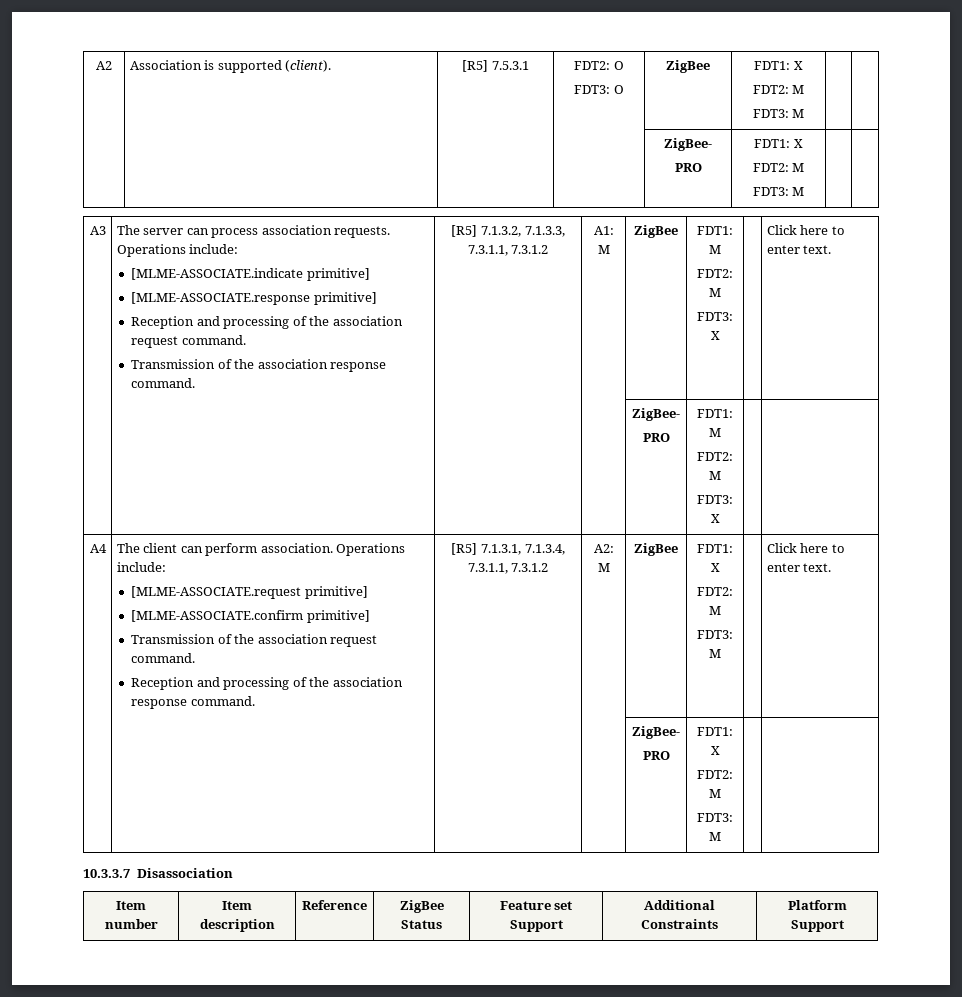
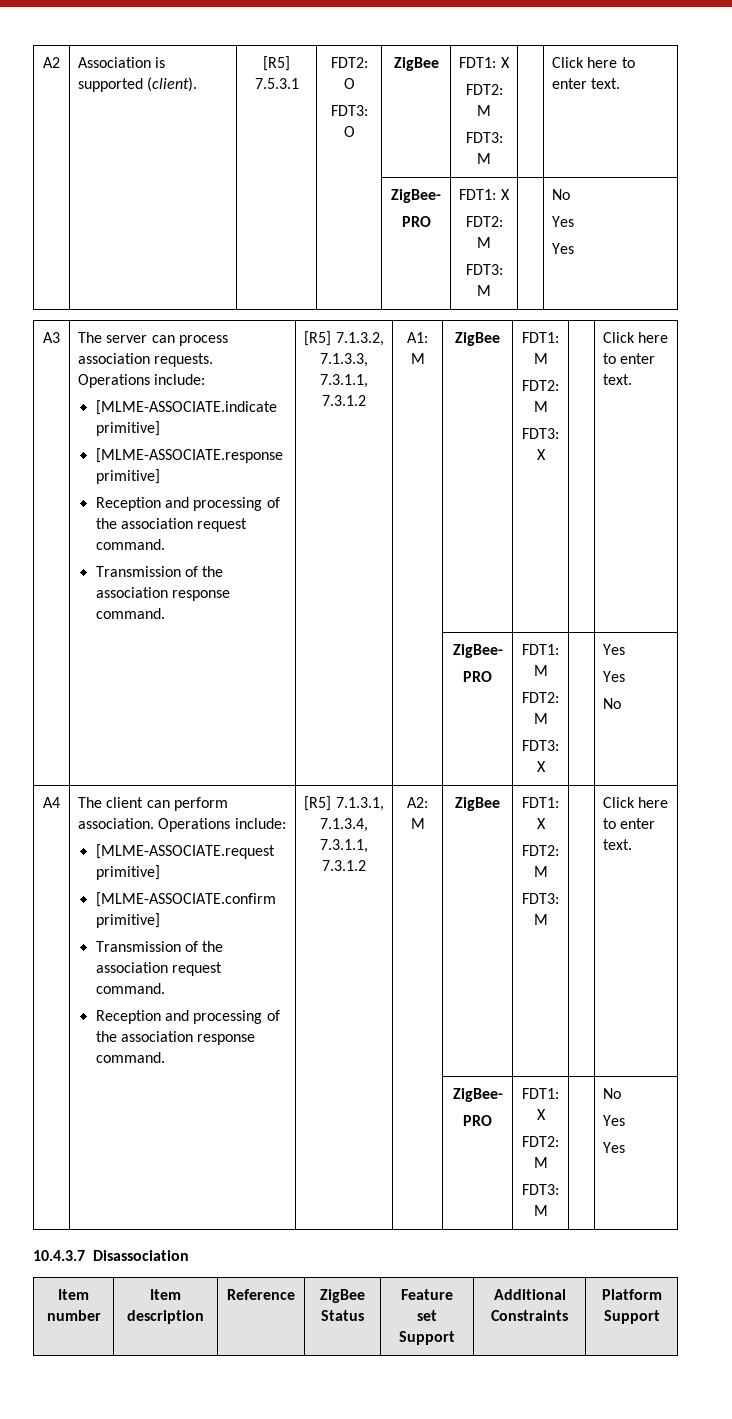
[664,138,712,151] [674,163,702,172] [754,139,803,148] [752,163,805,172] [752,187,805,196] // | | | | ZigBee- // PRO | FDT1: X // FDT2: M // FDT3: M | | -> [552,57,635,68] [552,78,621,89] [391,189,441,203] [401,216,431,227] [459,189,510,200] [465,216,503,227] [477,237,491,248] [465,264,503,275] [477,285,491,296] [552,189,571,200] [552,216,575,227] [552,243,575,254] Click here to enter text. // | | | | ZigBee- // PRO | FDT1: X // FDT2: M // FDT3: M | | No // Yes // Yes
(720, 518) none -> [603,644,626,655] [603,671,626,682] [603,698,622,709] Yes // Yes // No
[83,869,130,878] // 10.3.3.7 -> [603,1088,622,1099] [603,1115,626,1126] [603,1142,626,1153] [33,1250,85,1261] No // Yes // Yes // 10.4.3.7

